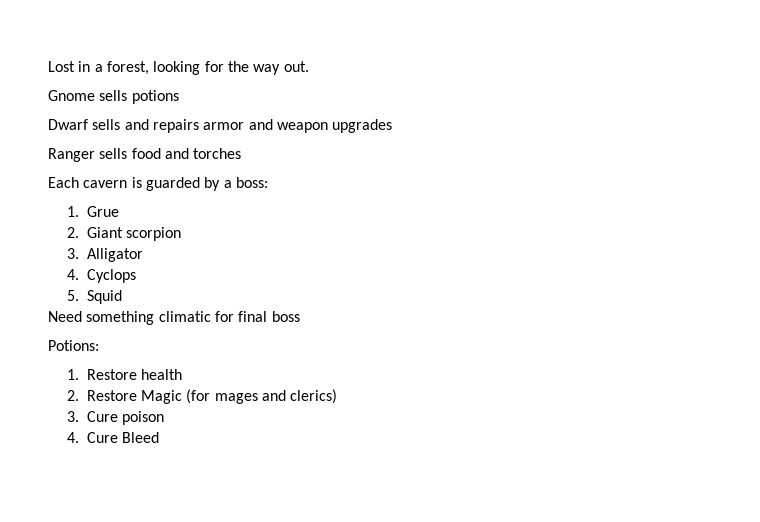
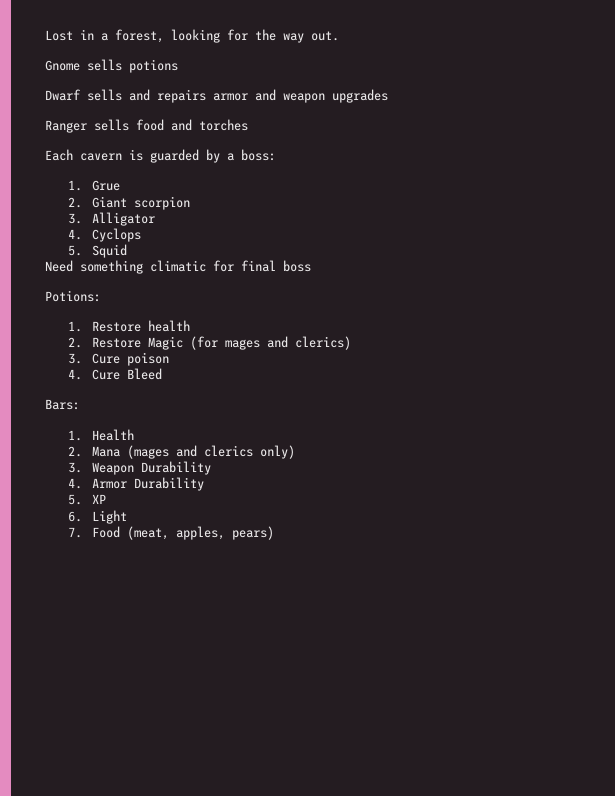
(160, 437) none -> [45,399,80,410] [68,429,134,441] [68,445,295,459] [68,461,211,475] [68,477,204,491] [68,494,106,505] [68,510,127,524] [68,526,274,540] // Bars: // 1. Health // 2. Mana (mages and clerics only) // 3. Weapon Durability // 4. Armor Durability // 5. XP // 6. Light // 7. Food (meat, apples, pears)

